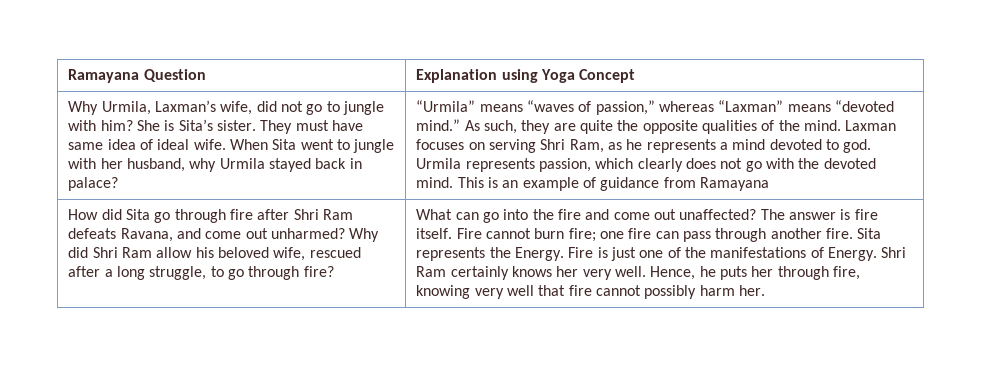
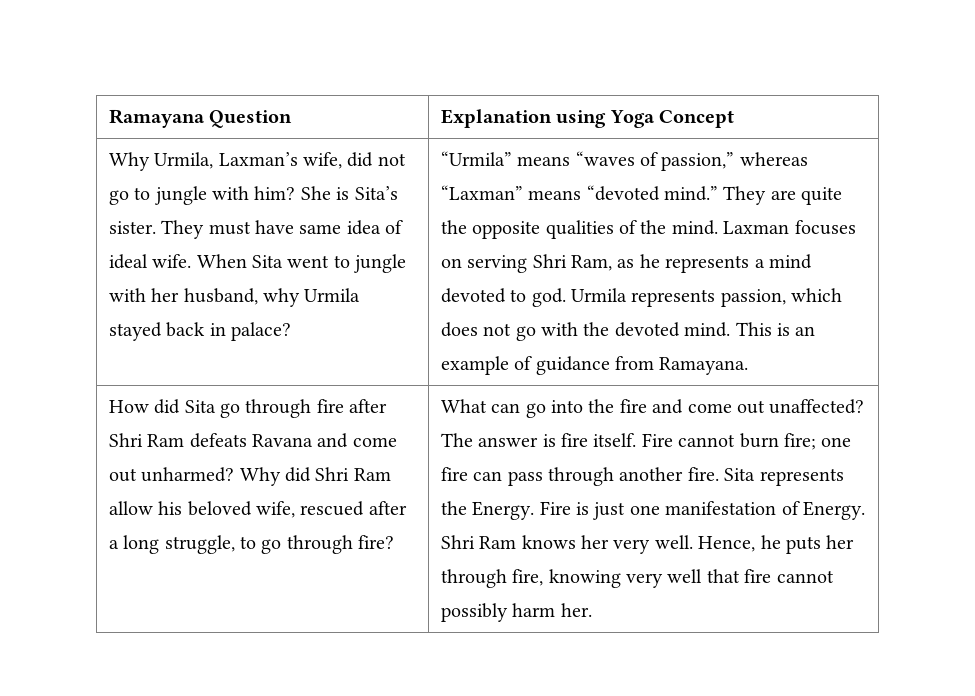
[464,120,551,134] As such, they -> [723,186,767,205] They
[637,158,683,172] clearly -> (843, 295) none
[699,177,769,191] Ramayana -> [659,357,749,375] Ramayana.
[120,228,173,242] Ravana, -> [251,434,313,447] Ravana
[667,247,807,258] of the manifestations -> [665,501,777,515] manifestation
[450,266,509,280] certainly -> (517, 542) none

